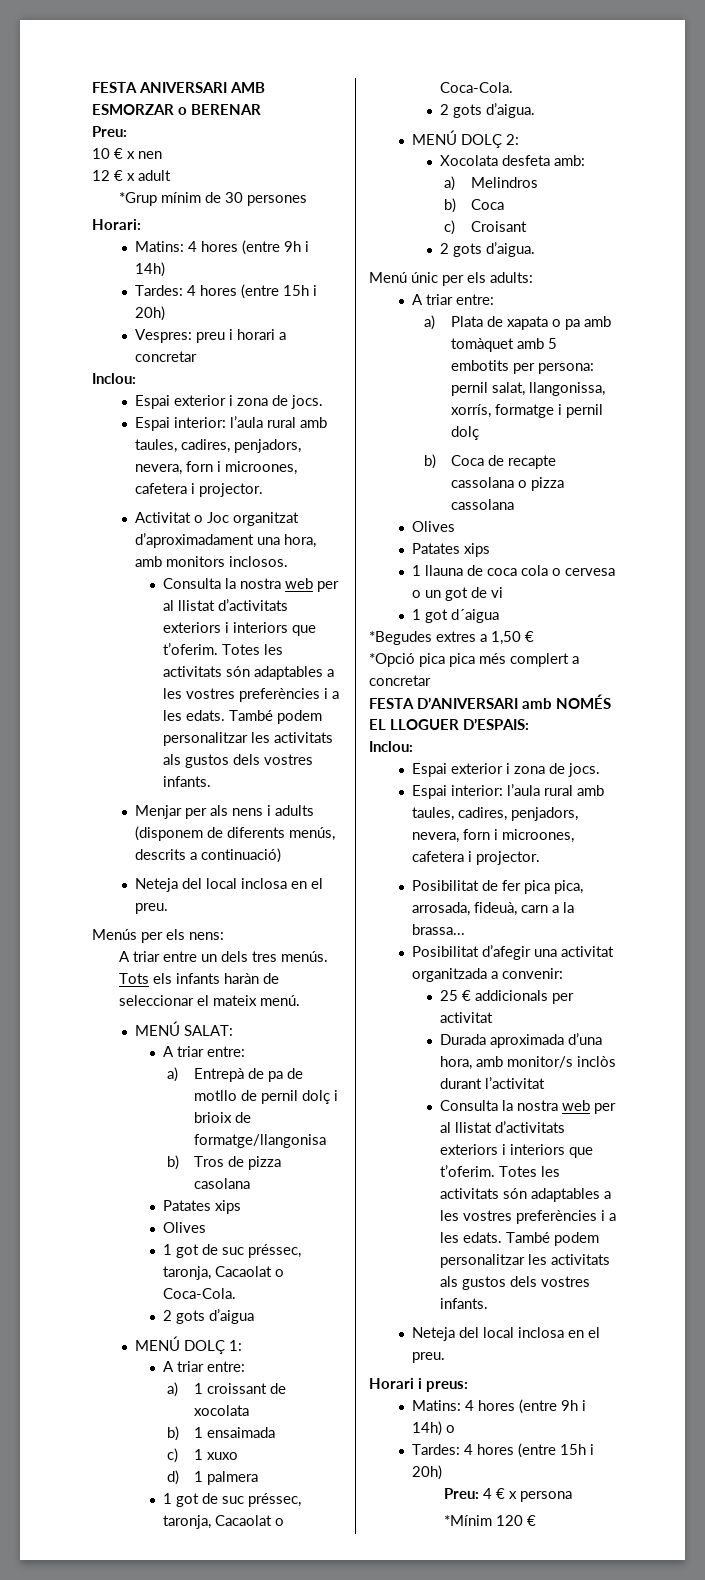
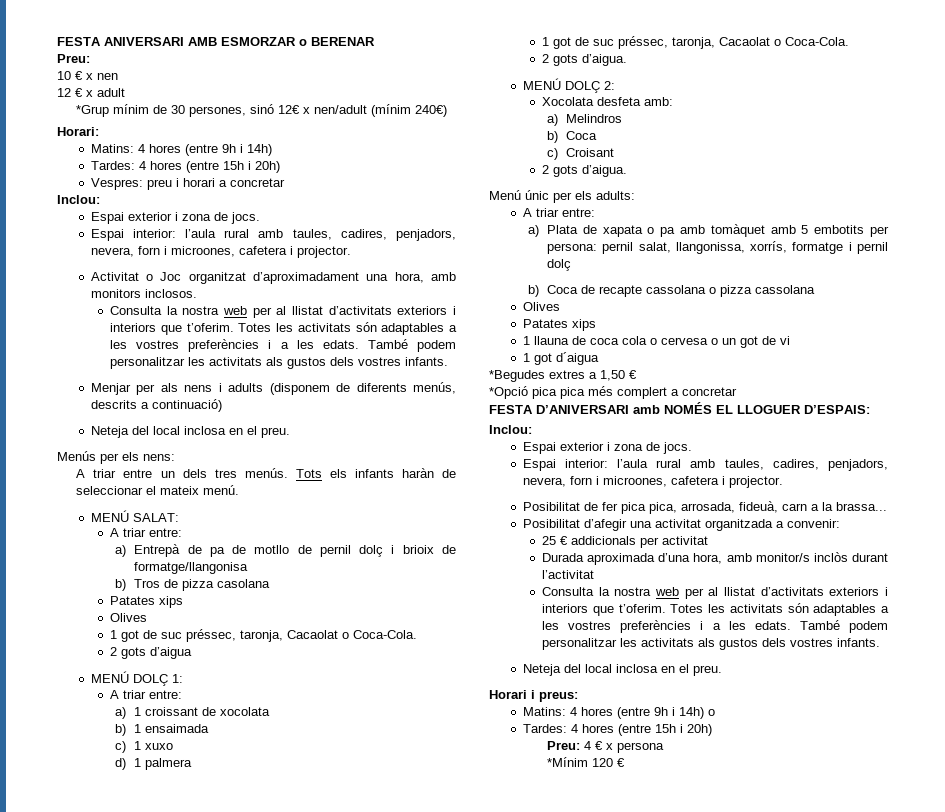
[247,195,308,206] persones -> [189,104,448,117] persones, sinó 12€ x nen/adult (mínim 240€)

